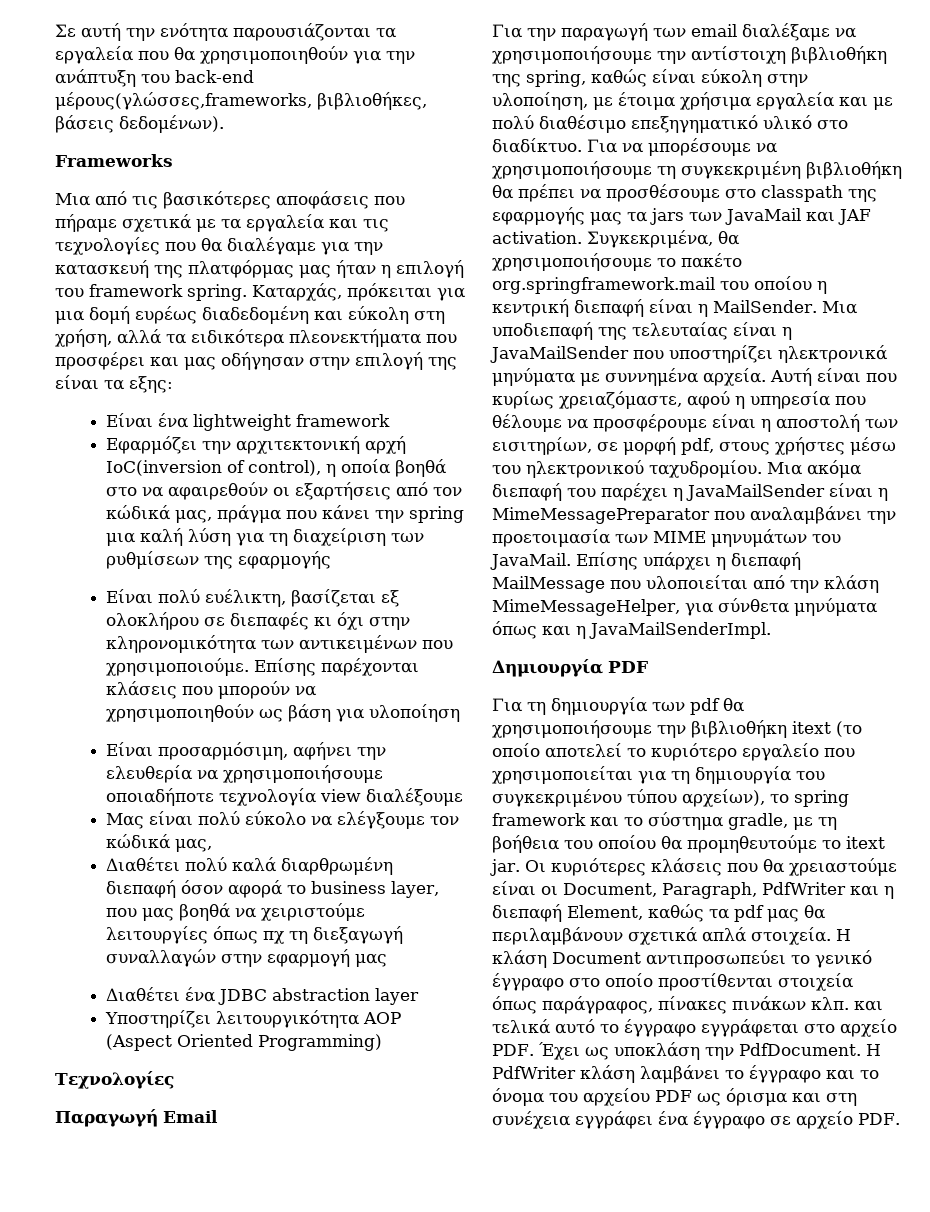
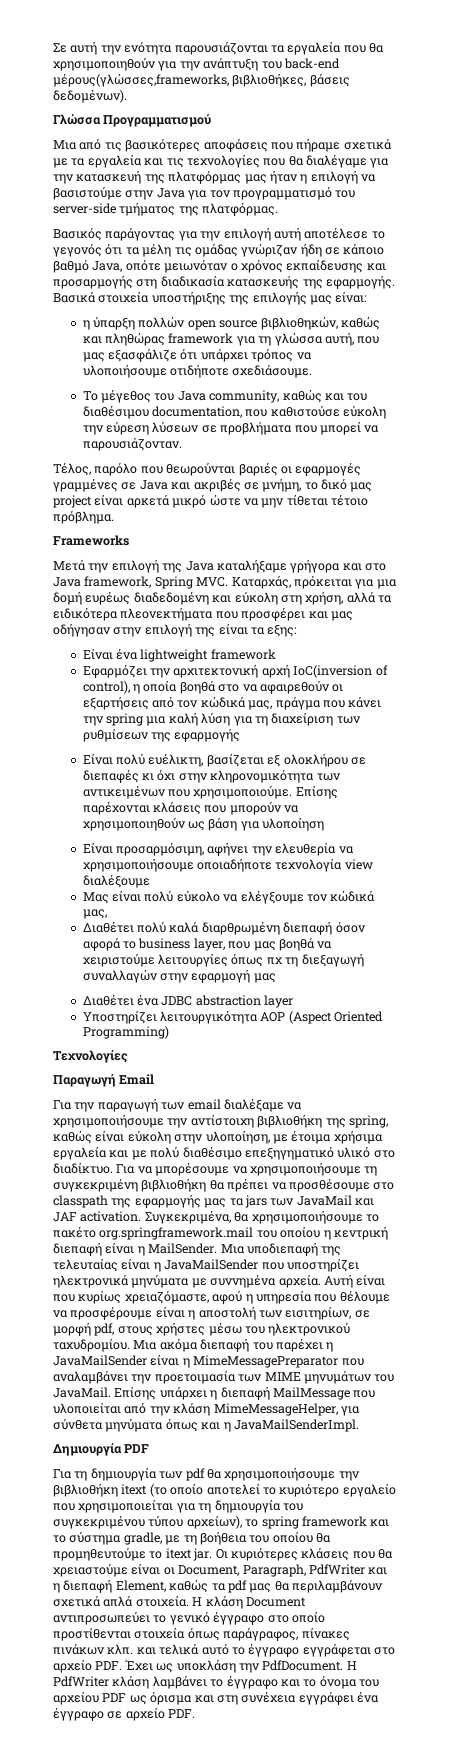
[55,154,173,167] Frameworks -> [53,114,212,127] Γλώσσα Προγραμματισμού
[55,284,247,301] του framework spring. -> [361,174,375,182] [53,186,356,200] [53,202,279,216] [53,227,385,241] [53,243,385,257] [53,259,386,273] [53,275,395,289] [53,291,368,305] [81,316,380,330] [82,332,380,346] [82,348,311,362] [82,364,313,378] [82,389,368,403] [82,405,387,419] [82,421,379,435] [82,437,182,451] [53,462,362,476] [53,478,373,492] [53,494,368,508] [53,510,114,524] [53,535,129,546] [53,559,386,573] [53,576,229,589] να βασιστούμε στην Java για τον προγραμματισμό του server-side τμήματος της πλατφόρμας. // Βασικός παράγοντας για την επιλογή αυτή αποτέλεσε το γεγονός ότι τα μέλη τις ομάδας γνώριζαν ήδη σε κάποιο βαθμό Java, οπότε μειωνόταν ο χρόνος εκπαίδευσης και προσαρμογής στη διαδικασία κατασκευής της εφαρμογής. Βασικά στοιχεία υποστήριξης της επιλογής μας είναι: // η ύπαρξη πολλών open source βιβλιοθηκών, καθώς και πληθώρας framework για τη γλώσσα αυτή, που μας εξασφάλιζε ότι υπάρχει τρόπος να υλοποιήσουμε οτιδήποτε σχεδιάσουμε. // Το μέγεθος του Java community, καθώς και του διαθέσιμου documentation, που καθιστούσε εύκολη την εύρεση λύσεων σε προβλήματα που μπορεί να παρουσιάζονταν. // Τέλος, παρόλο που θεωρούνται βαριές οι εφαρμογές γραμμένες σε Java και ακριβές σε μνήμη, το δικό μας project είναι αρκετά μικρό ώστε να μην τίθεται τέτοιο πρόβλημα. // Frameworks // Μετά την επιλογή της Java καταλήξαμε γρήγορα και στο Java framework, Spring MVC.

